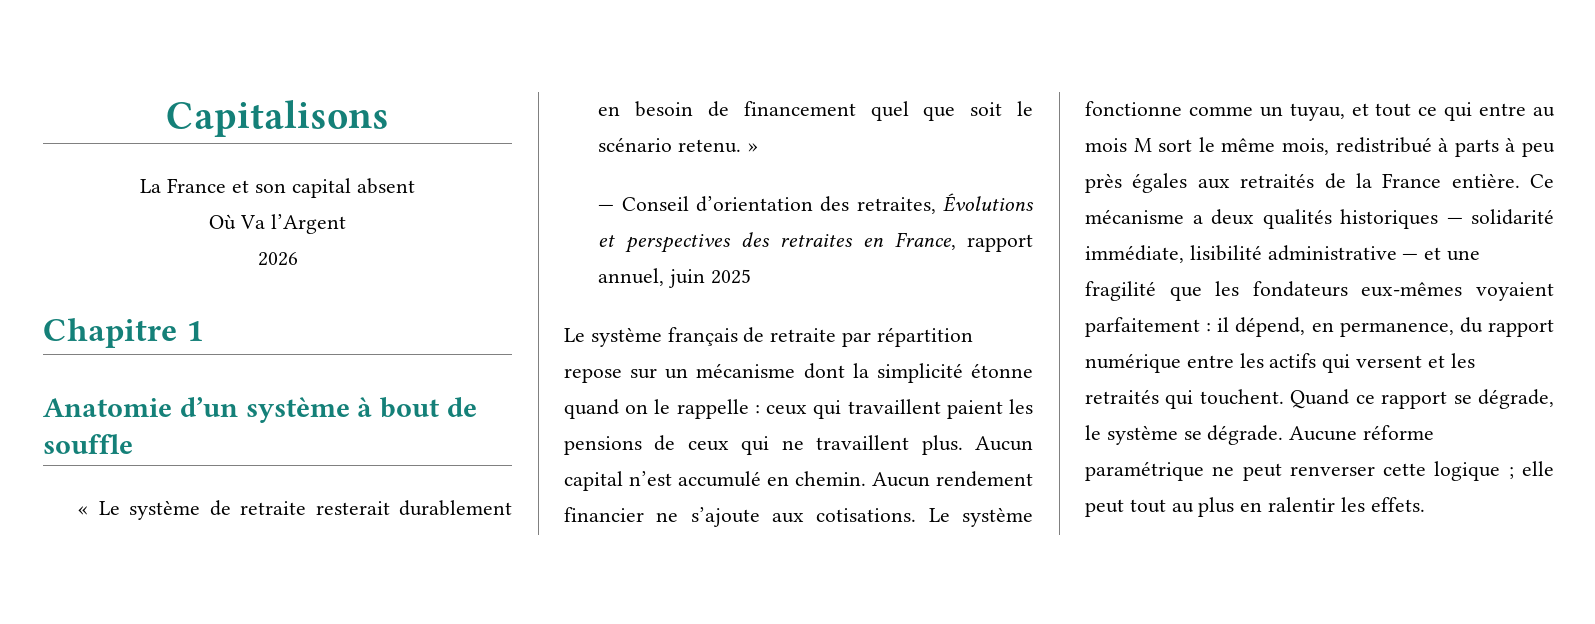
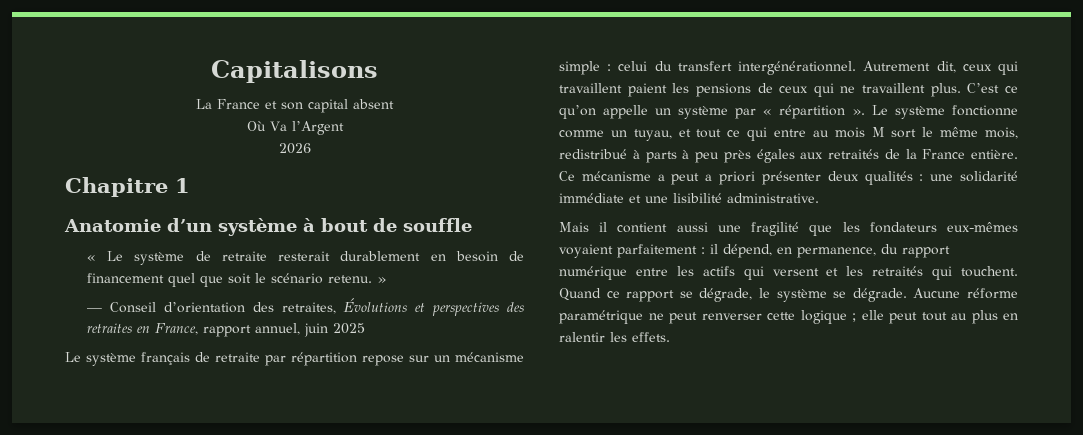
[803,363,1033,383] [564,399,760,419] dont la simplicité étonne quand on le rappelle : -> [559,61,956,75] simple : celui du transfert intergénérationnel. Autrement dit,
[975,436,1033,451] [564,471,1033,491] [564,507,917,527] Aucun capital n’est accumulé en chemin. Aucun rendement financier ne s’ajoute aux cotisations. -> [967,83,1018,93] [559,105,865,119] C’est ce qu’on appelle un système par « répartition ».
[1211,209,1554,229] [1085,245,1442,263] deux qualités historiques — solidarité immédiate, lisibilité administrative — et -> [671,171,1018,185] [559,193,819,203] [559,222,708,233] peut a priori présenter deux qualités : une solidarité immédiate et une lisibilité administrative. // Mais il contient aussi

